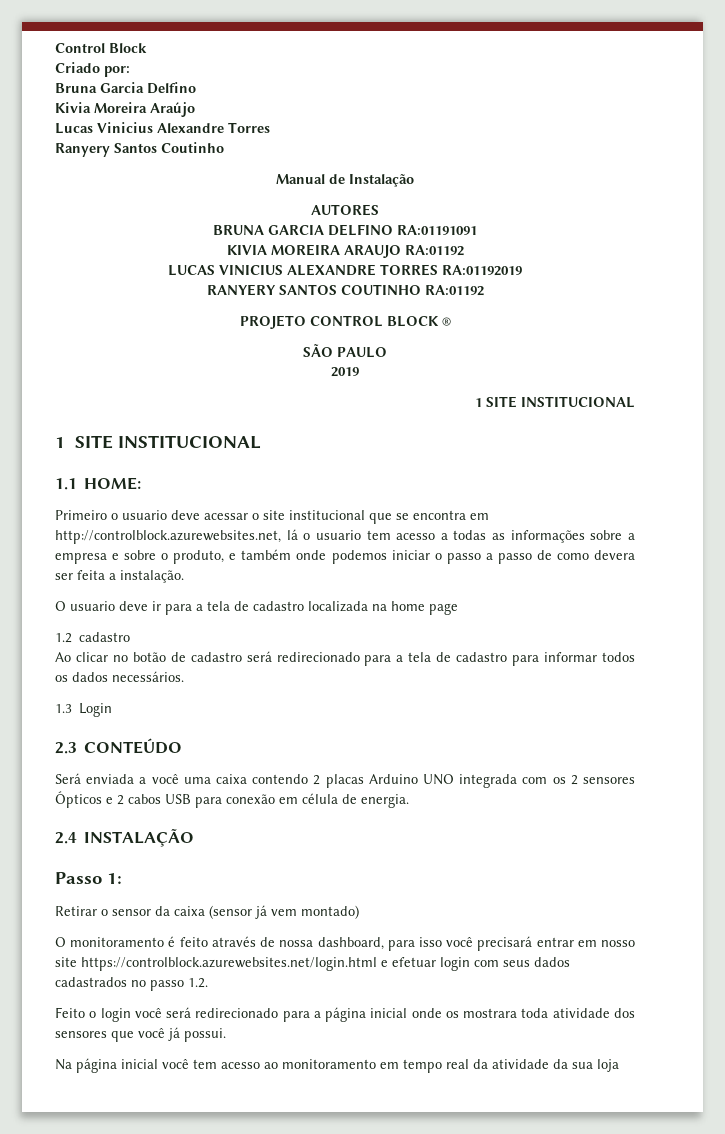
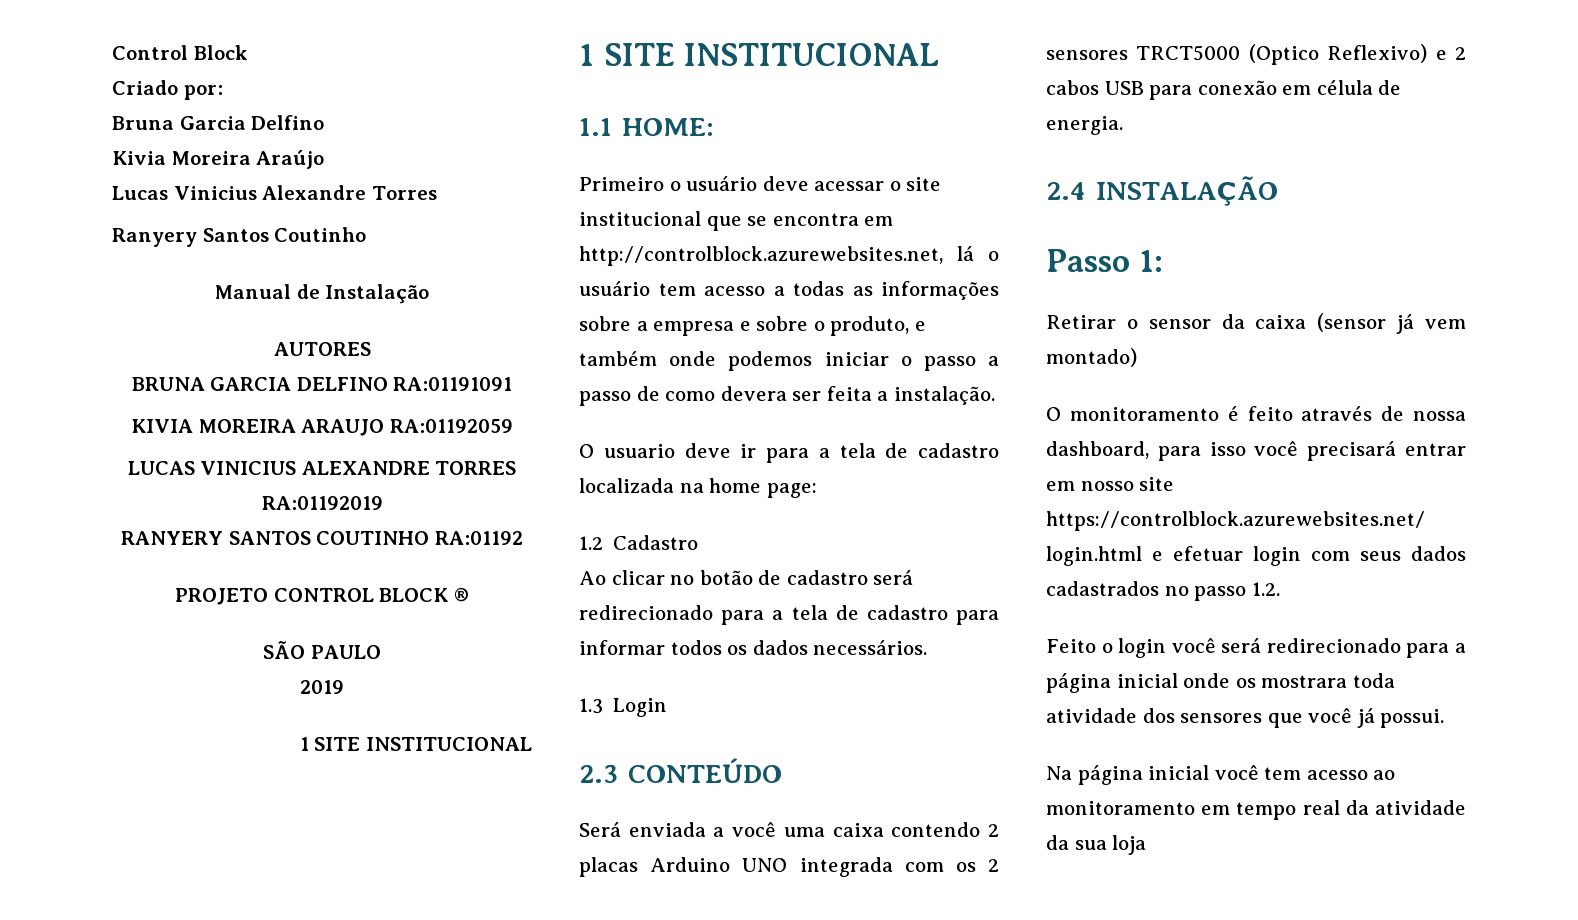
[404,245,464,256] RA:01192 -> [389,419,513,433] RA:01192059
[122,510,167,520] usuario -> [686,176,758,191] usuário
[315,530,361,540] usuario -> [579,281,650,296] usuário
[429,603,458,615] page -> [766,483,817,498] page:
[79,632,131,642] cadastro -> [613,535,699,550] Cadastro
[55,791,102,808] Ópticos -> [1136,44,1428,65] TRCT5000 (Optico Reflexivo)

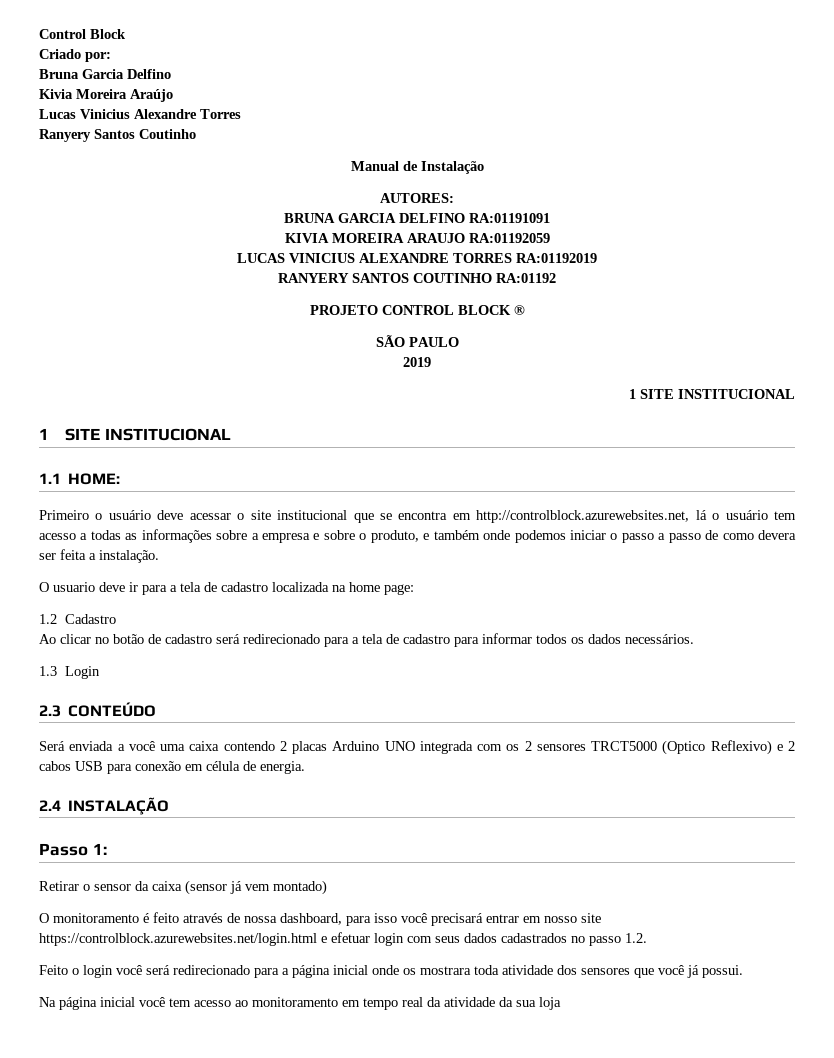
[273,342,371,356] AUTORES -> [380,193,454,203] AUTORES:

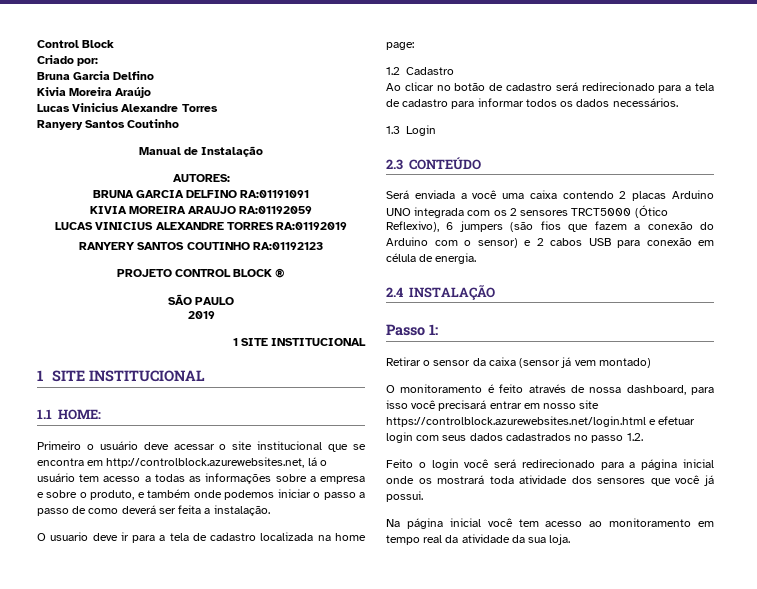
[496,273,556,283] RA:01192 -> [252,242,323,250] RA:01192123
[757,530,796,540] devera -> [121,505,156,514] deverá
[662,740,772,755] (Optico Reflexivo) -> [634,205,668,218] [386,221,714,232] [386,237,518,248] (Ótico Reflexivo), 6 jumpers (são fios que fazem a conexão do Arduino com o sensor)
[420,966,471,975] mostrara -> [437,475,485,484] mostrará
[539,997,561,1010] loja -> [549,534,571,545] loja.

